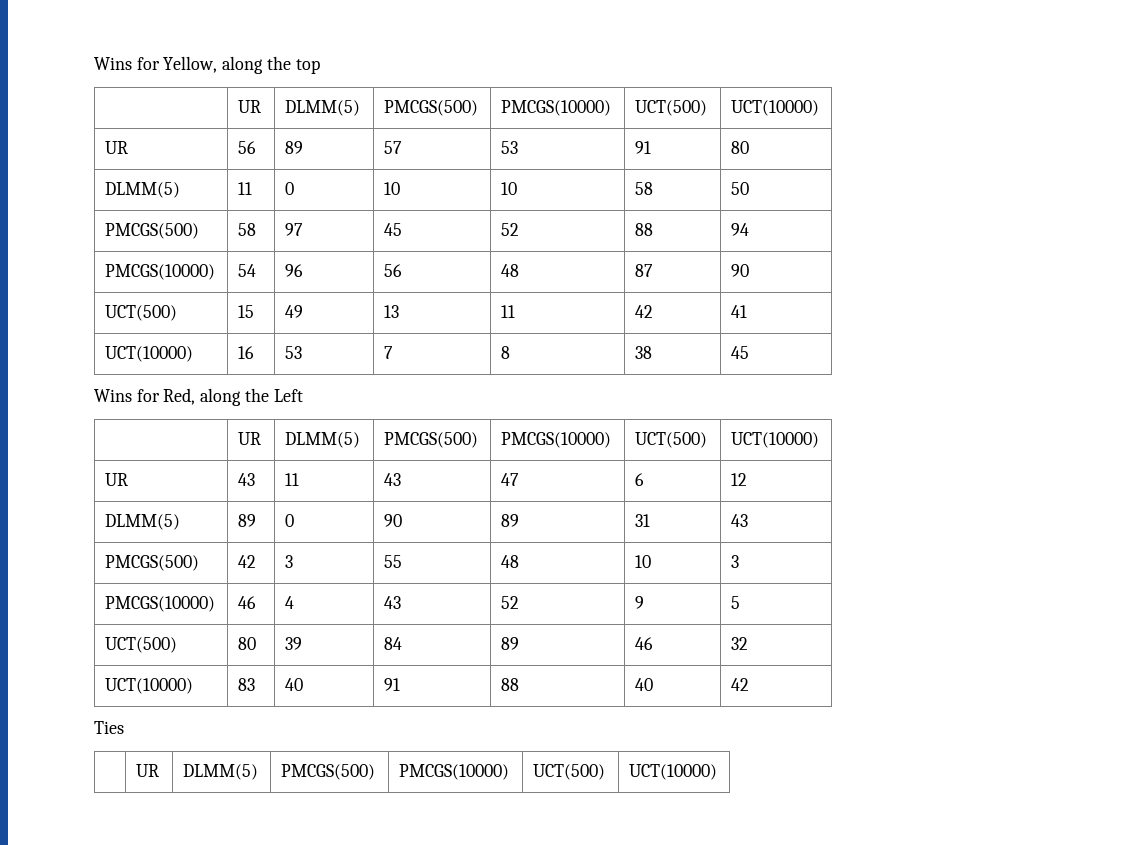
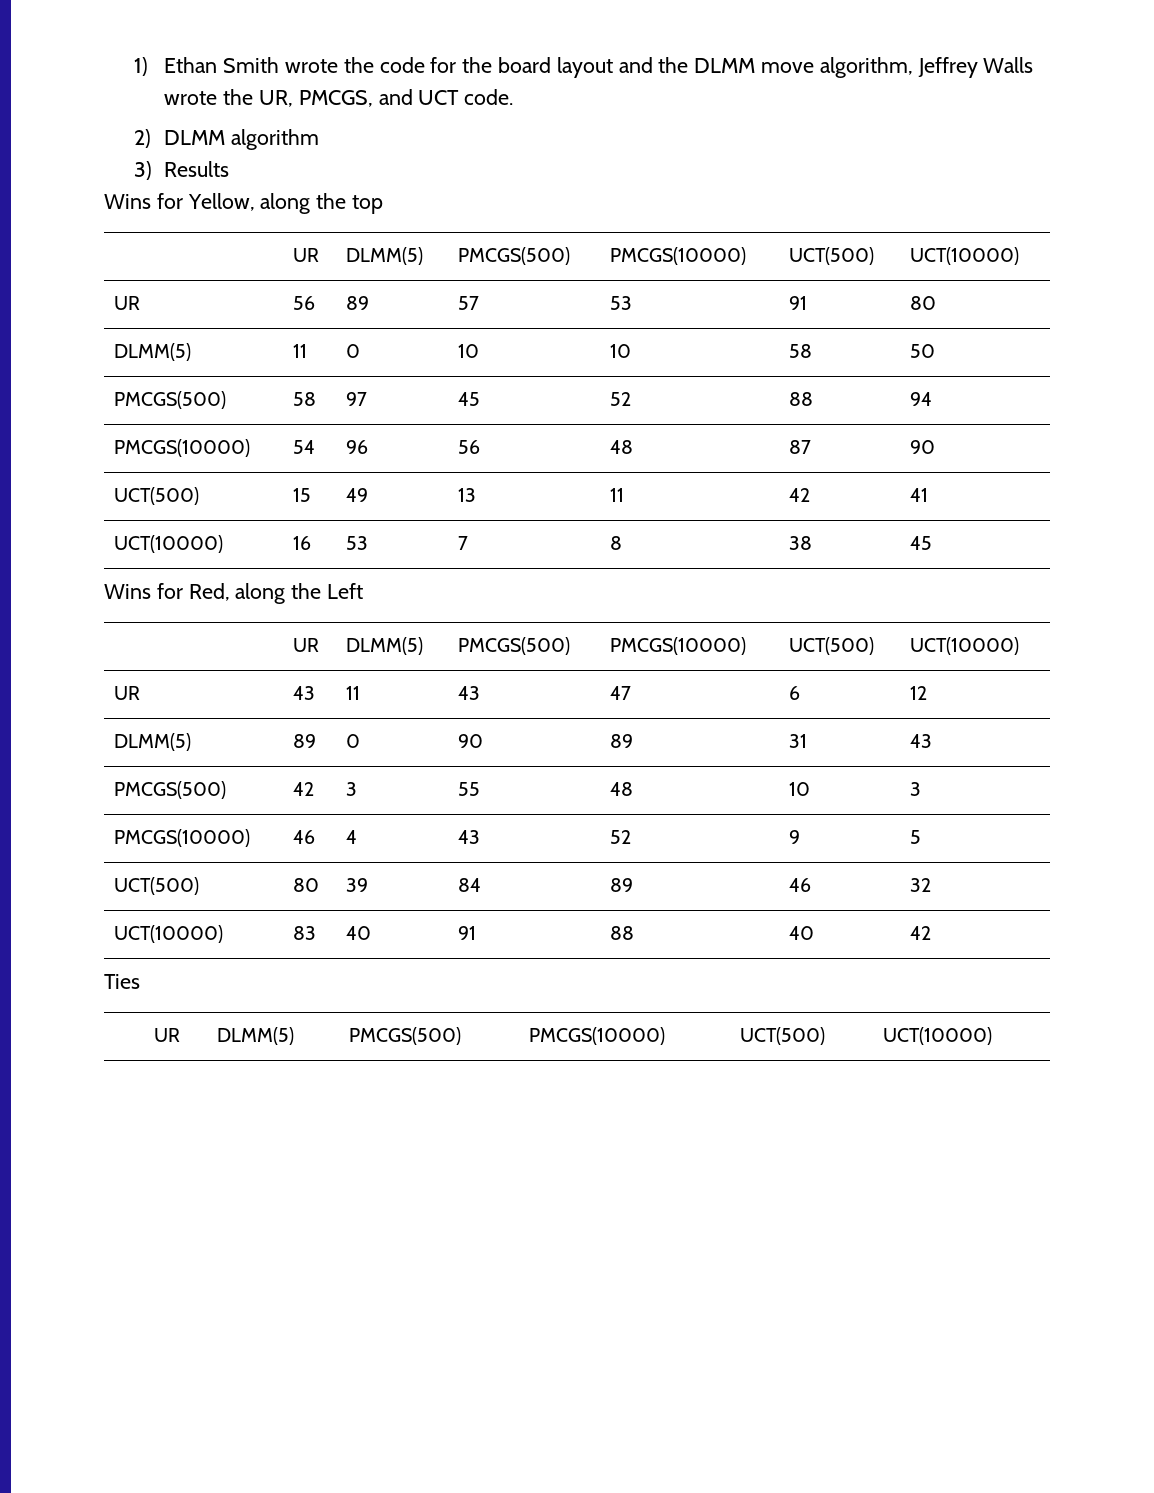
(94, 63) none -> [134,57,1034,78] [164,89,514,107] [134,129,320,150] [134,161,230,180] 1) Ethan Smith wrote the code for the board layout and the DLMM move algorithm, Jeffrey Walls wrote the UR, PMCGS, and UCT code. // 2) DLMM algorithm // 3) Results //

